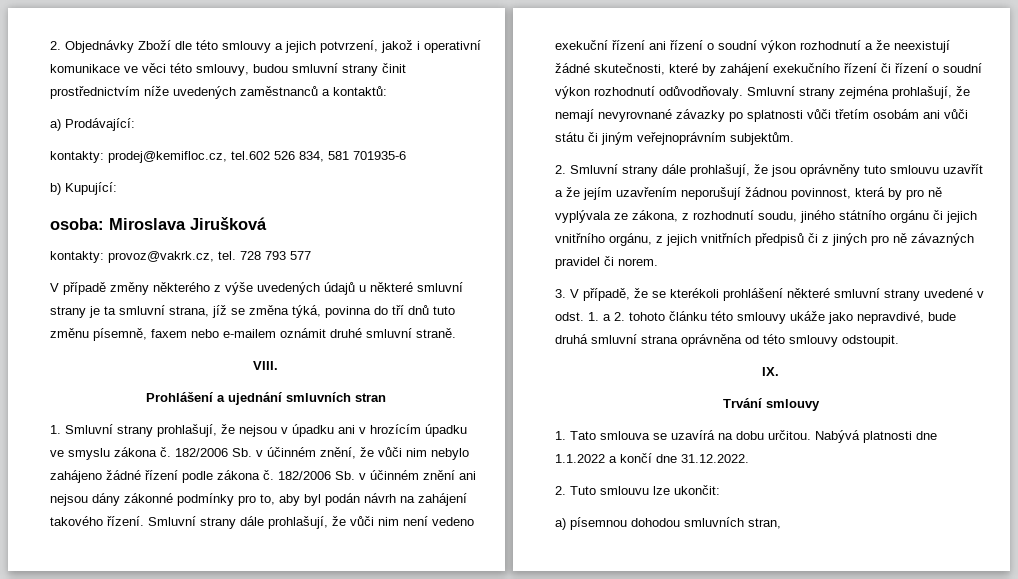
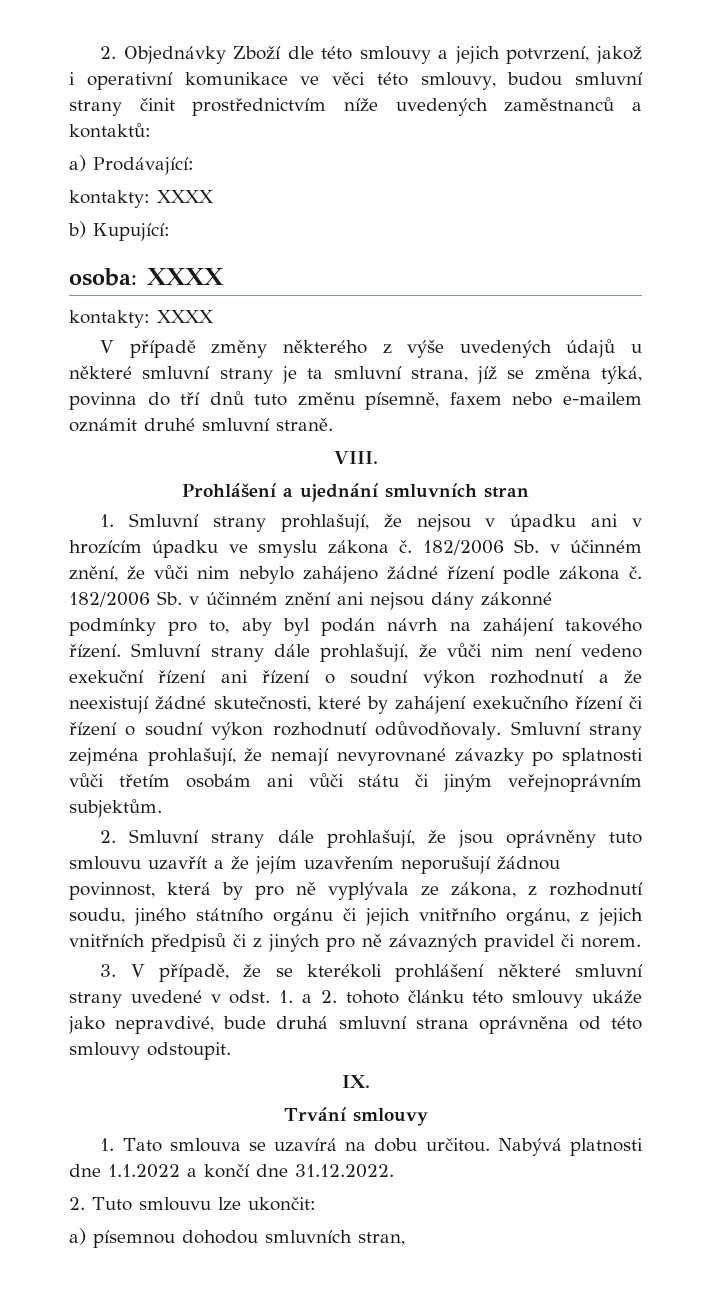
[108,151,406,163] prodej@kemifloc.cz, tel.602 526 834, 581 701935-6 -> [157,190,214,203] XXXX
[109,217,267,230] [50,251,311,263] Miroslava Jirušková // kontakty: provoz@vakrk.cz, tel. 728 793 577 -> [147,268,224,285] [69,310,214,328] XXXX // kontakty: XXXX

